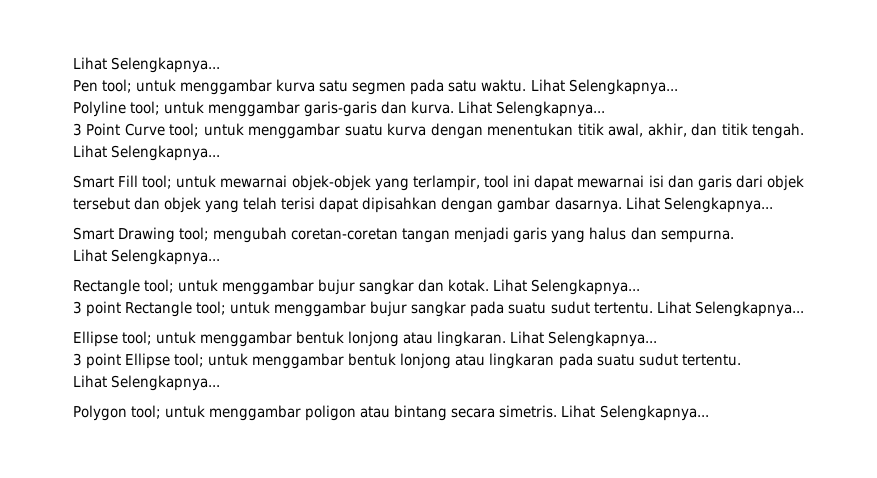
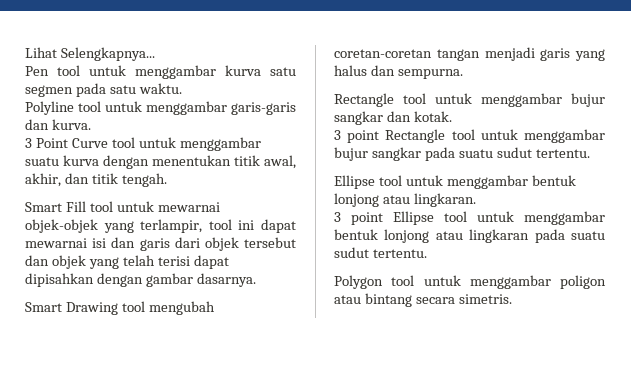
[102,79,133,93] tool; -> [57,65,80,76] tool
[530,79,678,95] Lihat Selengkapnya... -> (182, 88) none
[130,101,161,115] tool; -> [78,101,101,112] tool
[458,101,606,117] Lihat Selengkapnya... -> (91, 124) none
[169,123,200,137] tool; -> [111,137,135,148] tool
[73,145,221,161] Lihat Selengkapnya... -> (167, 180) none
[142,175,173,189] tool; -> [89,201,113,212] tool
[625,197,773,213] Lihat Selengkapnya... -> (256, 280) none
[179,227,210,241] tool; -> [121,301,145,312] tool
[73,249,221,265] [73,279,175,295] // Lihat Selengkapnya... // Rectangle tool; -> [334,93,426,107] // Rectangle tool
[493,279,641,295] Lihat Selengkapnya... -> (452, 116) none
[196,301,227,315] tool; -> [451,129,475,140] tool
[656,301,804,317] [73,331,153,347] Lihat Selengkapnya... // Ellipse tool; -> [334,175,402,189] // Ellipse tool
[510,331,658,347] Lihat Selengkapnya... -> (476, 200) none
[174,353,205,367] tool; -> [444,211,467,222] tool
[73,375,221,391] // Lihat Selengkapnya... -> (427, 253) none
[131,405,162,419] tool; -> [391,275,415,286] tool
[561,405,709,421] Lihat Selengkapnya... -> (512, 299) none

